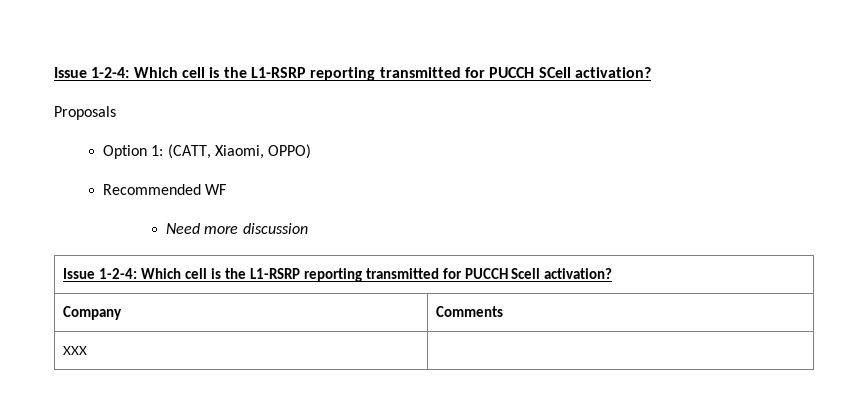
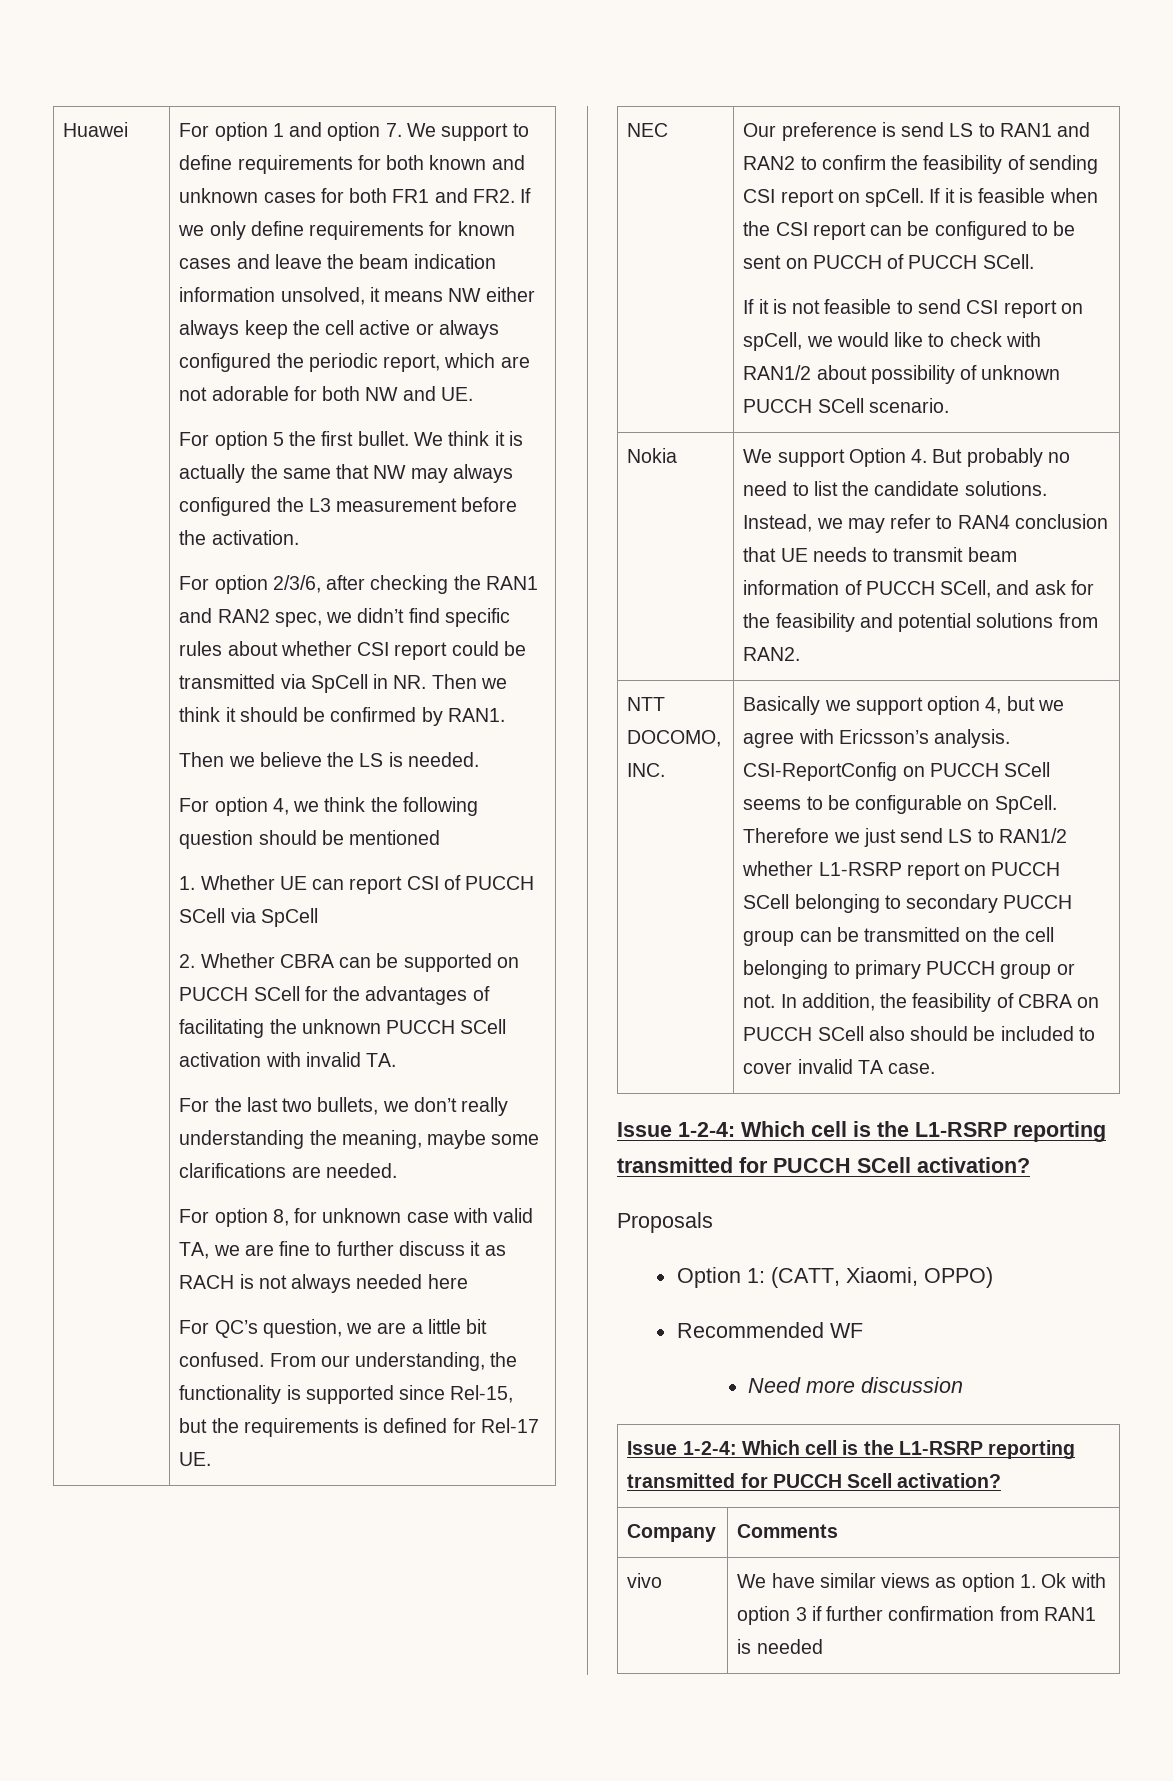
(54, 72) none -> [63,122,129,137] [179,122,529,141] [179,155,525,174] [179,188,532,203] [178,221,515,240] [179,254,496,269] [179,287,535,305] [179,320,499,339] [179,353,530,372] [179,386,473,401] [179,431,523,450] [179,464,513,483] [179,497,518,516] [179,530,299,545] [179,575,538,594] [179,608,510,627] [179,641,526,660] [179,674,507,693] [179,707,505,726] [179,752,479,767] [179,797,478,816] [179,830,441,849] [179,875,535,894] [179,908,318,927] [179,953,519,972] [179,986,490,1005] [179,1019,507,1038] [179,1052,397,1067] [179,1097,509,1116] [179,1130,540,1149] [179,1163,397,1178] [179,1208,534,1227] [179,1241,506,1259] [179,1274,468,1293] [179,1319,488,1338] [179,1352,518,1371] [179,1385,514,1404] [179,1418,539,1437] [179,1452,212,1466] [627,123,669,137] [743,122,1091,141] [743,155,1098,174] [743,188,1098,207] [743,221,1076,240] [743,254,1034,269] [743,299,1083,318] [743,332,1041,351] [743,365,1061,384] [743,398,949,413] [627,448,678,463] [743,448,1070,467] [743,481,1047,496] [743,514,1108,533] [743,547,1017,562] [743,580,1094,598] [743,613,1098,632] [743,647,801,661] [627,697,666,711] [627,730,722,747] [627,763,666,777] [743,696,1064,715] [743,729,1011,748] [743,762,1051,781] [743,795,1057,814] [743,828,1067,847] [742,861,1061,880] [743,894,1073,913] [743,927,1054,946] [743,960,1075,979] [743,993,1100,1012] [743,1026,1095,1041] [743,1059,936,1074] Huawei | For option 1 and option 7. We support to define requirements for both known and unknown cases for both FR1 and FR2. If we only define requirements for known cases and leave the beam indication information unsolved, it means NW either always keep the cell active or always configured the periodic report, which are not adorable for both NW and UE. // For option 5 the first bullet. We think it is actually the same that NW may always configured the L3 measurement before the activation. // For option 2/3/6, after checking the RAN1 and RAN2 spec, we didn’t find specific rules about whether CSI report could be transmitted via SpCell in NR. Then we think it should be confirmed by RAN1. // Then we believe the LS is needed. // For option 4, we think the following question should be mentioned // 1. Whether UE can report CSI of PUCCH SCell via SpCell // 2. Whether CBRA can be supported on PUCCH SCell for the advantages of facilitating the unknown PUCCH SCell activation with invalid TA. // For the last two bullets, we don’t really understanding the meaning, maybe some clarifications are needed. // For option 8, for unknown case with valid TA, we are fine to further discuss it as RACH is not always needed here // For QC’s question, we are a little bit confused. From our understanding, the functionality is supported since Rel-15, but the requirements is defined for Rel-17 UE. // NEC | Our preference is send LS to RAN1 and RAN2 to confirm the feasibility of sending CSI report on spCell. If it is feasible when the CSI report can be configured to be sent on PUCCH of PUCCH SCell. // If it is not feasible to send CSI report on spCell, we would like to check with RAN1/2 about possibility of unknown PUCCH SCell scenario. // Nokia | We support Option 4. But probably no need to list the candidate solutions. Instead, we may refer to RAN4 conclusion that UE needs to transmit beam information of PUCCH SCell, and ask for the feasibility and potential solutions from RAN2. // NTT DOCOMO, INC. | Basically we support option 4, but we agree with Ericsson’s analysis. CSI-ReportConfig on PUCCH SCell seems to be configurable on SpCell. Therefore we just send LS to RAN1/2 whether L1-RSRP report on PUCCH SCell belonging to secondary PUCCH group can be transmitted on the cell belonging to primary PUCCH group or not. In addition, the feasibility of CBRA on PUCCH SCell also should be included to cover invalid TA case. //
[63,346,88,355] XXX | -> [627,1573,663,1588] [737,1573,1106,1592] [737,1606,1096,1625] [737,1639,823,1654] vivo | We have similar views as option 1. Ok with option 3 if further confirmation from RAN1 is needed

